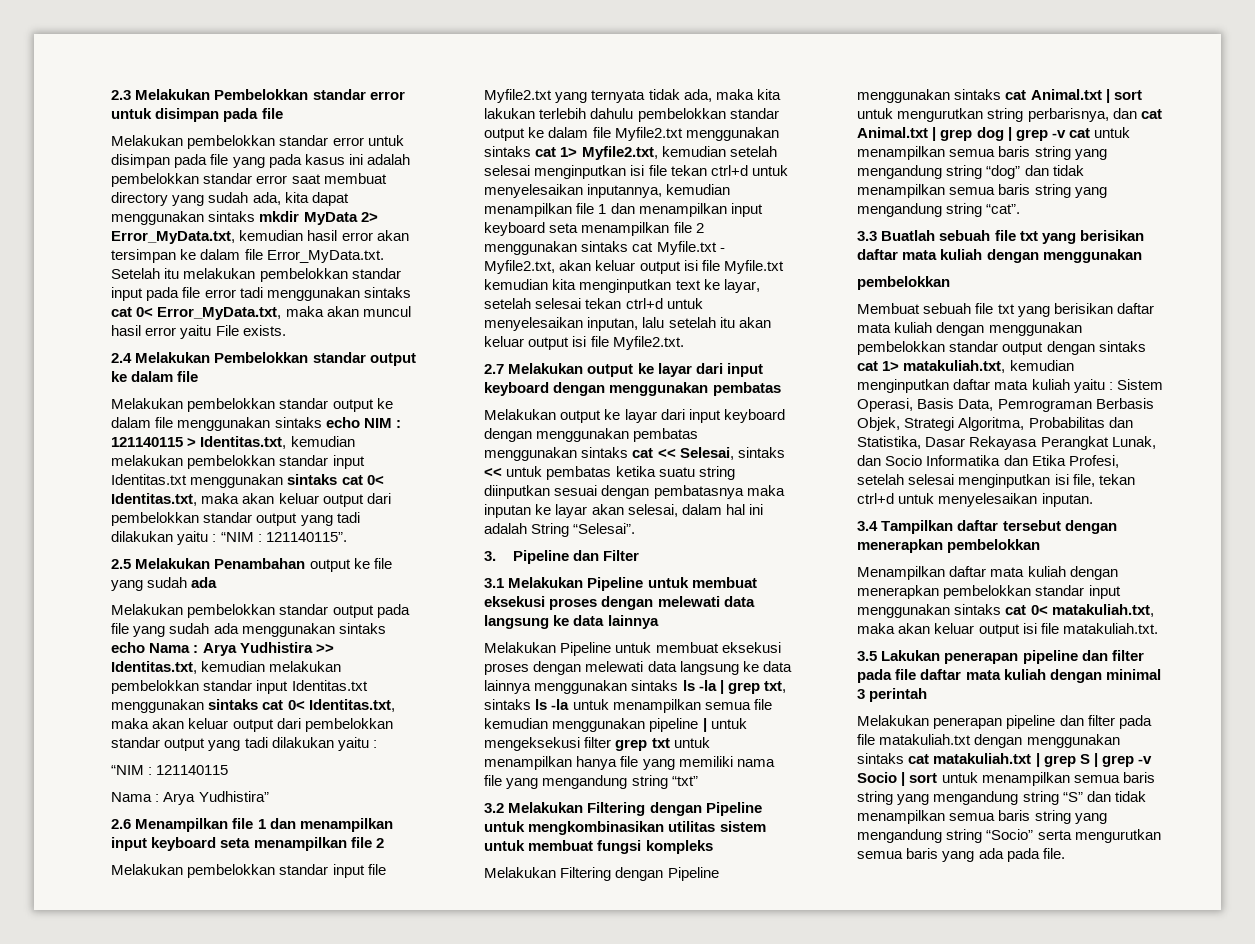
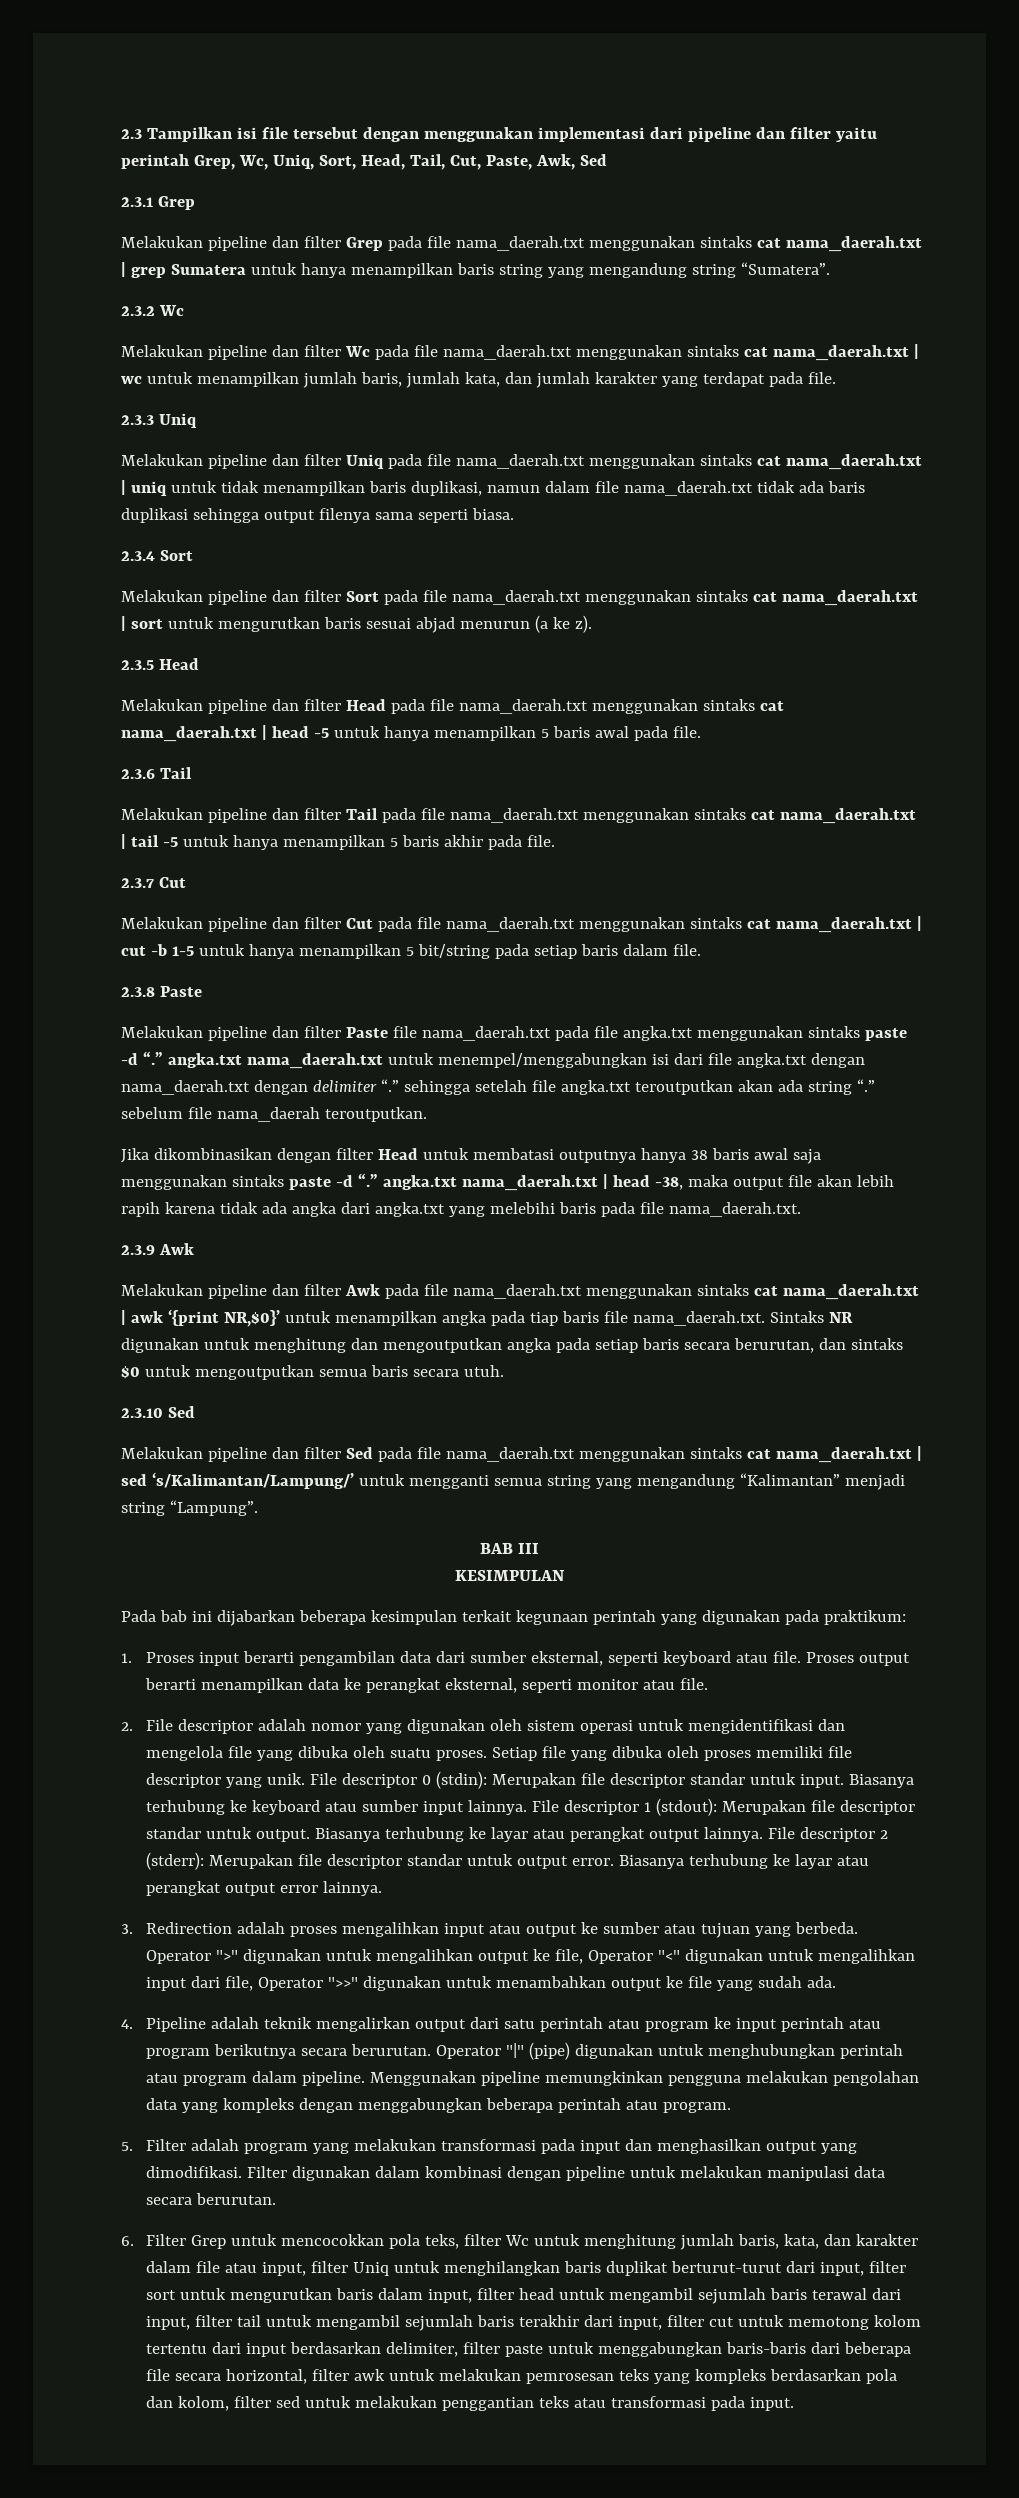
[135,89,405,100] [111,108,283,122] [111,135,404,149] [111,154,410,168] [111,173,387,187] [111,192,349,206] [111,211,378,225] [111,230,409,244] [111,249,384,263] [111,268,401,282] [111,287,411,301] [111,306,411,320] [111,325,286,339] [111,352,416,366] [111,371,199,382] [111,398,393,412] [111,417,401,431] [111,436,355,449] [111,455,365,469] [111,474,384,488] [111,493,391,507] [111,512,360,526] [111,531,347,545] [111,558,306,569] Melakukan Pembelokkan standar error untuk disimpan pada file // Melakukan pembelokkan standar error untuk disimpan pada file yang pada kasus ini adalah pembelokkan standar error saat membuat directory yang sudah ada, kita dapat menggunakan sintaks mkdir MyData 2> Error_MyData.txt, kemudian hasil error akan tersimpan ke dalam file Error_MyData.txt. Setelah itu melakukan pembelokkan standar input pada file error tadi menggunakan sintaks cat 0< Error_MyData.txt, maka akan muncul hasil error yaitu File exists. // 2.4 Melakukan Pembelokkan standar output ke dalam file // Melakukan pembelokkan standar output ke dalam file menggunakan sintaks echo NIM : 121140115 > Identitas.txt, kemudian melakukan pembelokkan standar input Identitas.txt menggunakan sintaks cat 0< Identitas.txt, maka akan keluar output dari pembelokkan standar output yang tadi dilakukan yaitu : “NIM : 121140115”. // 2.5 Melakukan Penambahan -> [147,127,878,142] [121,154,608,170] [121,196,196,210] [121,236,923,252] [121,262,831,278] [121,305,185,316] [121,344,920,361] [121,372,837,388] [121,413,198,428] [121,454,923,470] [121,480,866,496] [121,508,515,523] [121,550,194,561] [121,590,919,606] [121,615,593,633] [121,658,200,670] [121,699,785,714] [121,725,702,742] [121,767,193,779] [121,808,917,824] [121,834,556,850] [121,877,187,888] [121,916,923,933] [121,944,702,959] [121,986,203,997] [121,1026,908,1041] [121,1051,866,1069] [121,1079,876,1095] [121,1107,428,1122] [121,1148,822,1164] [121,1173,895,1191] [121,1202,802,1217] [121,1243,195,1255] [121,1284,920,1300] [121,1309,854,1327] [121,1338,904,1353] [121,1365,505,1380] [121,1406,196,1418] [121,1446,923,1463] [121,1472,906,1490] [121,1500,259,1516] [480,1543,539,1554] [455,1570,565,1581] [121,1610,907,1626] [121,1651,911,1666] [145,1678,709,1693] [121,1719,846,1734] [146,1746,853,1761] [146,1771,915,1789] [146,1798,916,1816] [146,1827,889,1842] [146,1852,870,1870] [146,1881,383,1896] [121,1922,859,1938] [146,1949,916,1964] [146,1976,607,1991] Tampilkan isi file tersebut dengan menggunakan implementasi dari pipeline dan filter yaitu perintah Grep, Wc, Uniq, Sort, Head, Tail, Cut, Paste, Awk, Sed // 2.3.1 Grep // Melakukan pipeline dan filter Grep pada file nama_daerah.txt menggunakan sintaks cat nama_daerah.txt | grep Sumatera untuk hanya menampilkan baris string yang mengandung string “Sumatera”. // 2.3.2 Wc // Melakukan pipeline dan filter Wc pada file nama_daerah.txt menggunakan sintaks cat nama_daerah.txt | wc untuk menampilkan jumlah baris, jumlah kata, dan jumlah karakter yang terdapat pada file. // 2.3.3 Uniq // Melakukan pipeline dan filter Uniq pada file nama_daerah.txt menggunakan sintaks cat nama_daerah.txt | uniq untuk tidak menampilkan baris duplikasi, namun dalam file nama_daerah.txt tidak ada baris duplikasi sehingga output filenya sama seperti biasa. // 2.3.4 Sort // Melakukan pipeline dan filter Sort pada file nama_daerah.txt menggunakan sintaks cat nama_daerah.txt | sort untuk mengurutkan baris sesuai abjad menurun (a ke z). // 2.3.5 Head // Melakukan pipeline dan filter Head pada file nama_daerah.txt menggunakan sintaks cat nama_daerah.txt | head -5 untuk hanya menampilkan 5 baris awal pada file. // 2.3.6 Tail // Melakukan pipeline dan filter Tail pada file nama_daerah.txt menggunakan sintaks cat nama_daerah.txt | tail -5 untuk hanya menampilkan 5 baris akhir pada file. // 2.3.7 Cut // Melakukan pipeline dan filter Cut pada file nama_daerah.txt menggunakan sintaks cat nama_daerah.txt | cut -b 1-5 untuk hanya menampilkan 5 bit/string pada setiap baris dalam file. // 2.3.8 Paste // Melakukan pipeline dan filter Paste file nama_daerah.txt pada file angka.txt menggunakan sintaks paste -d “.” angka.txt nama_daerah.txt untuk menempel/menggabungkan isi dari file angka.txt dengan nama_daerah.txt dengan delimiter “.” sehingga setelah file angka.txt teroutputkan akan ada string “.” sebelum file nama_daerah teroutputkan. // Jika dikombinasikan dengan filter Head untuk membatasi outputnya hanya 38 baris awal saja menggunakan sintaks paste -d “.” angka.txt nama_daerah.txt | head -38, maka output file akan lebih rapih karena tidak ada angka dari angka.txt yang melebihi baris pada file nama_daerah.txt. // 2.3.9 Awk // Melakukan pipeline dan filter Awk pada file nama_daerah.txt menggunakan sintaks cat nama_daerah.txt | awk ‘{print NR,$0}’ untuk menampilkan angka pada tiap baris file nama_daerah.txt. Sintaks NR digunakan untuk menghitung dan mengoutputkan angka pada setiap baris secara berurutan, dan sintaks $0 untuk mengoutputkan semua baris secara utuh. // 2.3.10 Sed // Melakukan pipeline dan filter Sed pada file nama_daerah.txt menggunakan sintaks cat nama_daerah.txt | sed ‘s/Kalimantan/Lampung/’ untuk mengganti semua string yang mengandung “Kalimantan” menjadi string “Lampung”. // BAB III // KESIMPULAN // Pada bab ini dijabarkan beberapa kesimpulan terkait kegunaan perintah yang digunakan pada praktikum: // 1. Proses input berarti pengambilan data dari sumber eksternal, seperti keyboard atau file. Proses output berarti menampilkan data ke perangkat eksternal, seperti monitor atau file. // 2. File descriptor adalah nomor yang digunakan oleh sistem operasi untuk mengidentifikasi dan mengelola file yang dibuka oleh suatu proses. Setiap file yang dibuka oleh proses memiliki file descriptor yang unik. File descriptor 0 (stdin): Merupakan file descriptor standar untuk input. Biasanya terhubung ke keyboard atau sumber input lainnya. File descriptor 1 (stdout): Merupakan file descriptor standar untuk output. Biasanya terhubung ke layar atau perangkat output lainnya. File descriptor 2 (stderr): Merupakan file descriptor standar untuk output error. Biasanya terhubung ke layar atau perangkat output error lainnya. // 3. Redirection adalah proses mengalihkan input atau output ke sumber atau tujuan yang berbeda. Operator ">" digunakan untuk mengalihkan output ke file, Operator "<" digunakan untuk mengalihkan input dari file, Operator ">>" digunakan untuk menambahkan
[191,577,218,588] [111,604,410,618] [111,623,386,637] [111,642,334,656] [111,661,342,674] [111,680,368,694] [111,699,395,713] [111,718,393,732] [111,737,377,751] [111,765,229,775] [111,791,269,805] [111,818,393,832] [111,837,384,851] [111,864,386,878] [484,89,781,103] [484,108,779,122] [484,127,779,141] [484,146,777,160] [484,165,788,179] [484,184,731,198] [484,203,763,217] [484,222,704,236] [484,241,725,255] [484,260,784,274] [484,279,760,293] [484,298,703,309] [484,317,771,331] [484,336,684,350] [484,363,763,377] [484,382,781,396] [484,409,785,423] [484,428,699,442] [484,447,785,461] [484,466,735,480] [484,485,785,499] [484,504,763,518] [484,523,636,537] [484,550,639,564] [484,577,757,591] [484,596,755,610] [484,615,659,629] [484,642,781,656] [484,661,792,675] [484,680,786,694] [484,699,772,713] [484,718,747,732] [484,737,710,751] [484,756,775,770] [484,775,698,789] [484,802,762,816] [484,821,766,835] [484,840,713,854] [484,867,719,881] [857,89,1142,103] [857,108,1162,122] [857,127,1130,141] [857,146,1107,160] [857,165,1084,179] [857,184,1107,198] [857,203,1021,217] [857,230,1144,244] [857,249,1142,263] [857,276,951,290] [857,303,1154,317] [857,322,1082,336] [857,341,1146,355] [857,360,1074,373] [857,379,1163,393] [857,398,1154,412] [857,417,1133,431] [857,436,1156,450] [857,455,1119,468] [857,474,1135,488] [857,493,1093,507] [857,520,1117,534] [857,539,1041,553] [857,566,1118,580] [857,585,1121,599] [857,604,1154,618] [857,623,1158,637] [857,650,1144,664] [857,669,1161,683] [857,688,928,702] [857,715,1152,729] [857,734,1120,748] [857,753,1152,767] [857,772,1155,786] [857,791,1146,805] [857,810,1107,824] [857,829,1161,843] [857,848,1065,862] ada // Melakukan pembelokkan standar output pada file yang sudah ada menggunakan sintaks echo Nama : Arya Yudhistira >> Identitas.txt, kemudian melakukan pembelokkan standar input Identitas.txt menggunakan sintaks cat 0< Identitas.txt, maka akan keluar output dari pembelokkan standar output yang tadi dilakukan yaitu : // “NIM : 121140115 // Nama : Arya Yudhistira” // 2.6 Menampilkan file 1 dan menampilkan input keyboard seta menampilkan file 2 // Melakukan pembelokkan standar input file Myfile2.txt yang ternyata tidak ada, maka kita lakukan terlebih dahulu pembelokkan standar output ke dalam file Myfile2.txt menggunakan sintaks cat 1> Myfile2.txt, kemudian setelah selesai menginputkan isi file tekan ctrl+d untuk menyelesaikan inputannya, kemudian menampilkan file 1 dan menampilkan input keyboard seta menampilkan file 2 menggunakan sintaks cat Myfile.txt - Myfile2.txt, akan keluar output isi file Myfile.txt kemudian kita menginputkan text ke layar, setelah selesai tekan ctrl+d untuk menyelesaikan inputan, lalu setelah itu akan keluar output isi file Myfile2.txt. // 2.7 Melakukan output ke layar dari input keyboard dengan menggunakan pembatas // Melakukan output ke layar dari input keyboard dengan menggunakan pembatas menggunakan sintaks cat << Selesai, sintaks << untuk pembatas ketika suatu string diinputkan sesuai dengan pembatasnya maka inputan ke layar akan selesai, dalam hal ini adalah String “Selesai”. // 3. Pipeline dan Filter // 3.1 Melakukan Pipeline untuk membuat eksekusi proses dengan melewati data langsung ke data lainnya // Melakukan Pipeline untuk membuat eksekusi proses dengan melewati data langsung ke data lainnya menggunakan sintaks ls -la | grep txt, sintaks ls -la untuk menampilkan semua file kemudian menggunakan pipeline | untuk mengeksekusi filter grep txt untuk menampilkan hanya file yang memiliki nama file yang mengandung string “txt” // 3.2 Melakukan Filtering dengan Pipeline untuk mengkombinasikan utilitas sistem untuk membuat fungsi kompleks // Melakukan Filtering dengan Pipeline menggunakan sintaks cat Animal.txt | sort untuk mengurutkan string perbarisnya, dan cat Animal.txt | grep dog | grep -v cat untuk menampilkan semua baris string yang mengandung string “dog” dan tidak menampilkan semua baris string yang mengandung string “cat”. // 3.3 Buatlah sebuah file txt yang berisikan daftar mata kuliah dengan menggunakan // pembelokkan // Membuat sebuah file txt yang berisikan daftar mata kuliah dengan menggunakan pembelokkan standar output dengan sintaks cat 1> matakuliah.txt, kemudian menginputkan daftar mata kuliah yaitu : Sistem Operasi, Basis Data, Pemrograman Berbasis Objek, Strategi Algoritma, Probabilitas dan Statistika, Dasar Rekayasa Perangkat Lunak, dan Socio Informatika dan Etika Profesi, setelah selesai menginputkan isi file, tekan ctrl+d untuk menyelesaikan inputan. // 3.4 Tampilkan daftar tersebut dengan menerapkan pembelokkan // Menampilkan daftar mata kuliah dengan menerapkan pembelokkan standar input menggunakan sintaks cat 0< matakuliah.txt, maka akan keluar output isi file matakuliah.txt. // 3.5 Lakukan penerapan pipeline dan filter pada file daftar mata kuliah dengan minimal 3 perintah // Melakukan penerapan pipeline dan filter pada file matakuliah.txt dengan menggunakan sintaks cat matakuliah.txt | grep S | grep -v Socio | sort untuk menampilkan semua baris string yang mengandung string “S” dan tidak menampilkan semua baris string yang mengandung string “Socio” serta mengurutkan semua baris yang ada pada file. -> [807,1976,837,1988] [121,2017,882,2032] [146,2042,904,2060] [146,2071,920,2086] [146,2098,732,2113] [121,2139,858,2154] [146,2166,886,2181] [146,2193,277,2205] [121,2234,919,2250] [146,2261,907,2276] [146,2288,902,2304] [146,2315,922,2331] [146,2342,912,2357] [146,2369,898,2384] [146,2396,795,2411] ada. // 4. Pipeline adalah teknik mengalirkan output dari satu perintah atau program ke input perintah atau program berikutnya secara berurutan. Operator "|" (pipe) digunakan untuk menghubungkan perintah atau program dalam pipeline. Menggunakan pipeline memungkinkan pengguna melakukan pengolahan data yang kompleks dengan menggabungkan beberapa perintah atau program. // 5. Filter adalah program yang melakukan transformasi pada input dan menghasilkan output yang dimodifikasi. Filter digunakan dalam kombinasi dengan pipeline untuk melakukan manipulasi data secara berurutan. // 6. Filter Grep untuk mencocokkan pola teks, filter Wc untuk menghitung jumlah baris, kata, dan karakter dalam file atau input, filter Uniq untuk menghilangkan baris duplikat berturut-turut dari input, filter sort untuk mengurutkan baris dalam input, filter head untuk mengambil sejumlah baris terawal dari input, filter tail untuk mengambil sejumlah baris terakhir dari input, filter cut untuk memotong kolom tertentu dari input berdasarkan delimiter, filter paste untuk menggabungkan baris-baris dari beberapa file secara horizontal, filter awk untuk melakukan pemrosesan teks yang kompleks berdasarkan pola dan kolom, filter sed untuk melakukan penggantian teks atau transformasi pada input.

